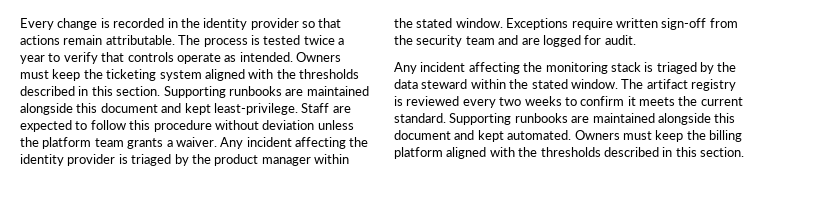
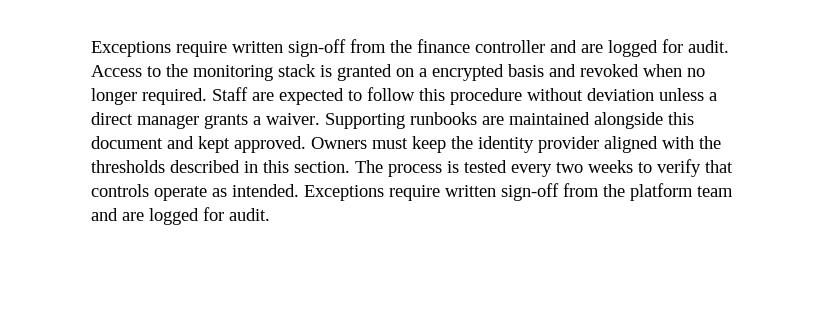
[20,18,342,30] [20,35,344,47] [20,52,341,64] [20,69,359,81] [20,86,369,98] [20,103,298,115] Every change is recorded in the identity provider so that actions remain attributable. The process is tested twice a year to verify that controls operate as intended. Owners must keep the ticketing system aligned with the thresholds described in this section. Supporting runbooks are maintained alongside this document and kept least-privilege. -> [91,39,729,57] [91,64,705,81] [91,88,207,105] Exceptions require written sign-off from the finance controller and are logged for audit. Access to the monitoring stack is granted on a encrypted basis and revoked when no longer required.
[20,137,369,149] [20,154,349,166] [394,18,738,30] [394,35,636,47] [394,62,737,74] [394,79,736,91] [394,96,743,108] [394,113,736,125] [394,130,742,142] [394,147,744,159] the platform team grants a waiver. Any incident affecting the identity provider is triaged by the product manager within the stated window. Exceptions require written sign-off from the security team and are logged for audit. // Any incident affecting the monitoring stack is triaged by the data steward within the stated window. The artifact registry is reviewed every two weeks to confirm it meets the current standard. Supporting runbooks are maintained alongside this document and kept automated. Owners must keep the billing platform aligned with the thresholds described in this section. -> [709,92,717,101] [91,112,694,129] [91,136,721,153] [91,159,733,177] [91,183,733,201] [91,207,270,225] a direct manager grants a waiver. Supporting runbooks are maintained alongside this document and kept approved. Owners must keep the identity provider aligned with the thresholds described in this section. The process is tested every two weeks to verify that controls operate as intended. Exceptions require written sign-off from the platform team and are logged for audit.

